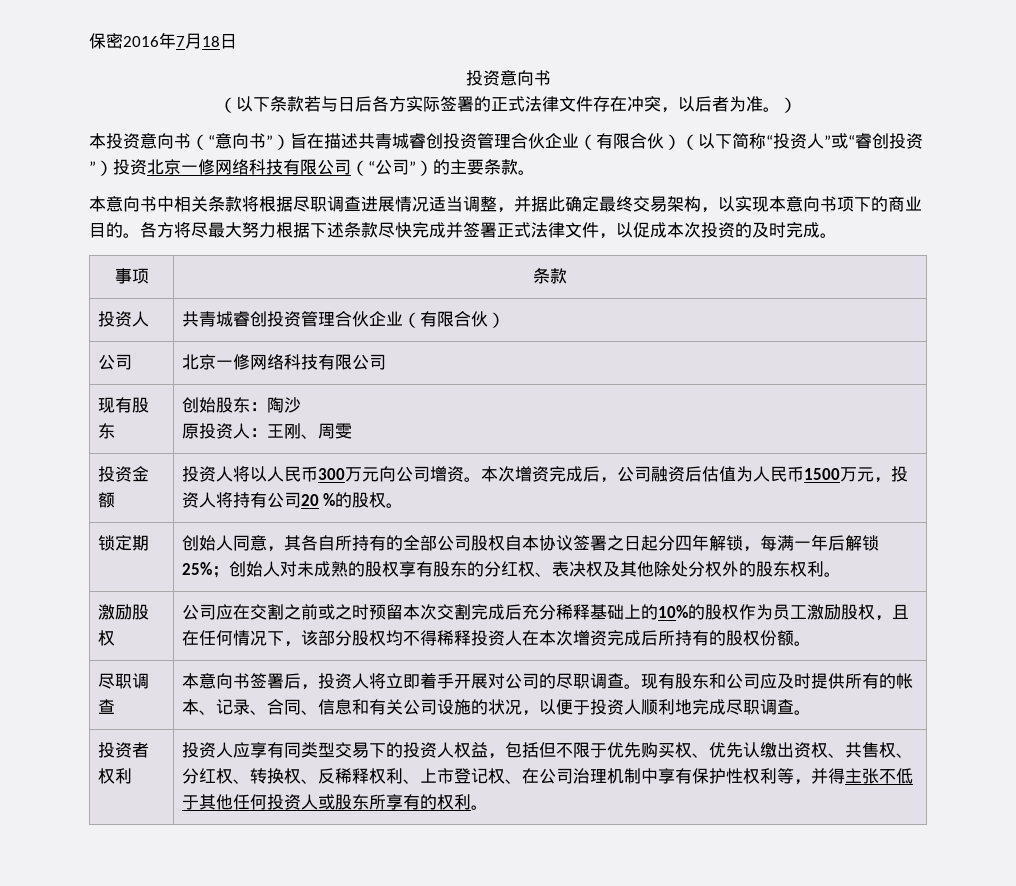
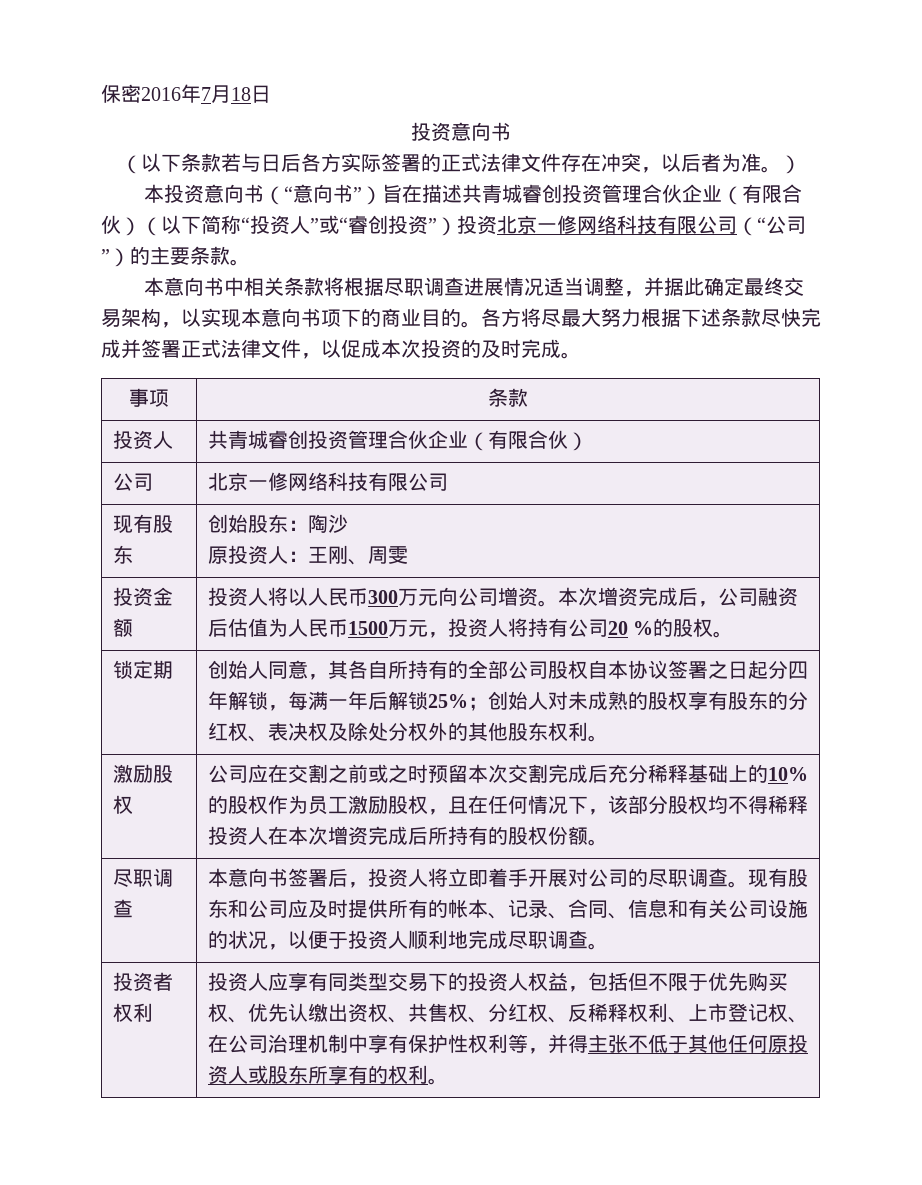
[619,561,654,577] 其他 -> (348, 732) none
(756, 569) none -> [467,722,508,741] 其他
[249,768,318,784] 转换权、 -> (568, 1020) none
(267, 802) none -> [767,1035,788,1053] 原

